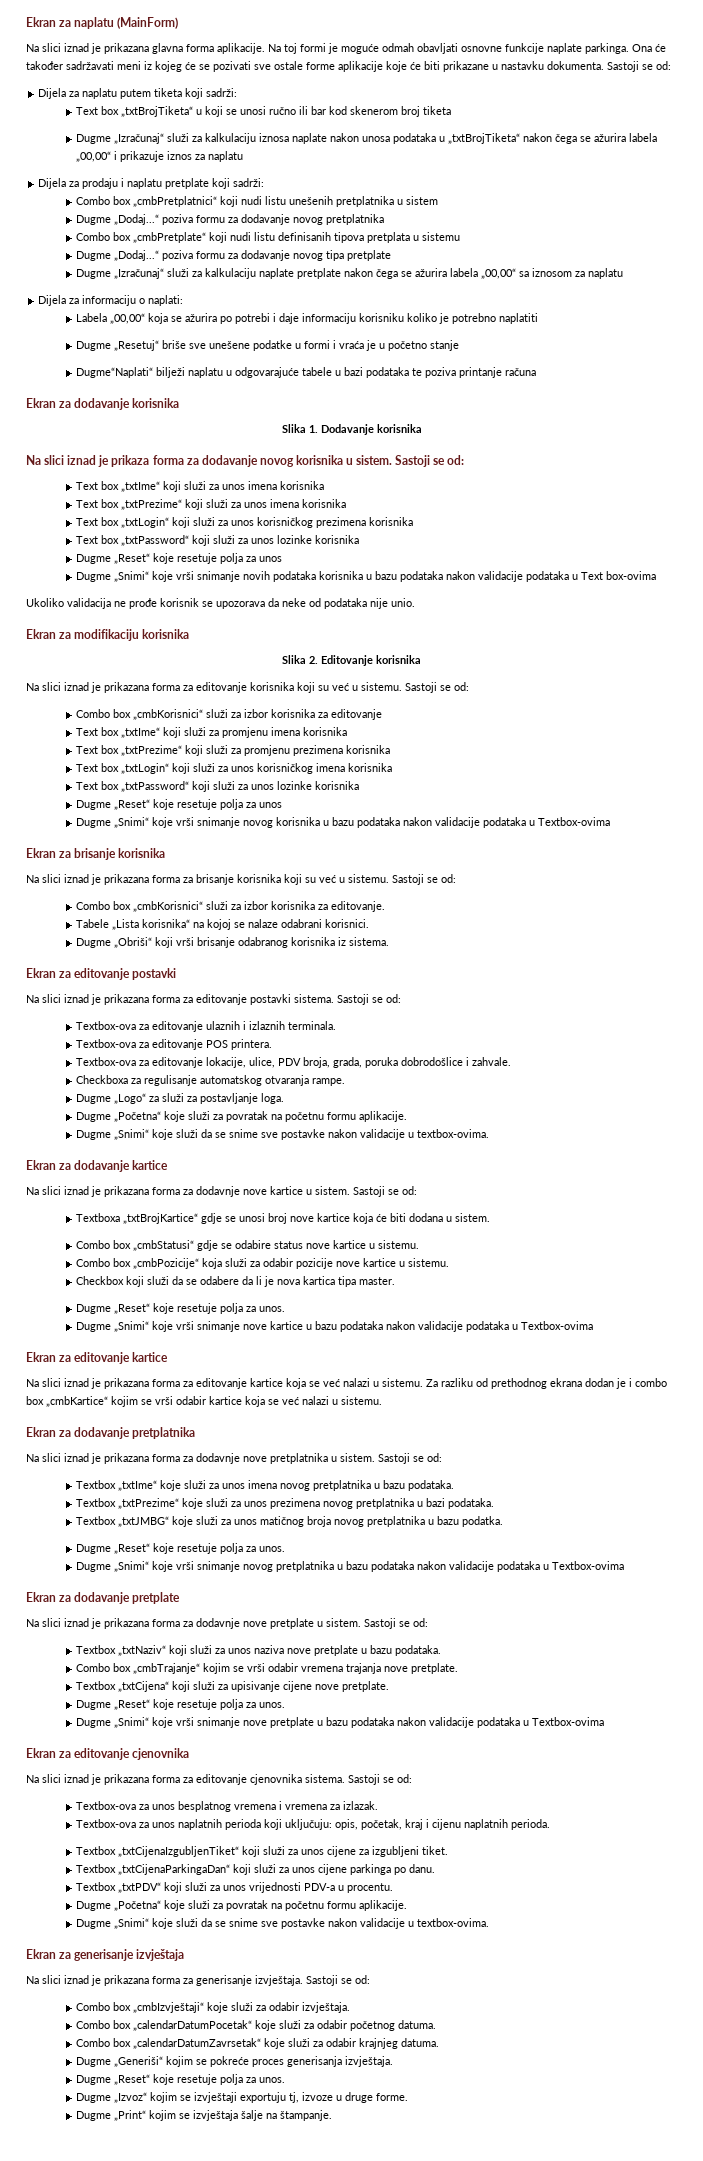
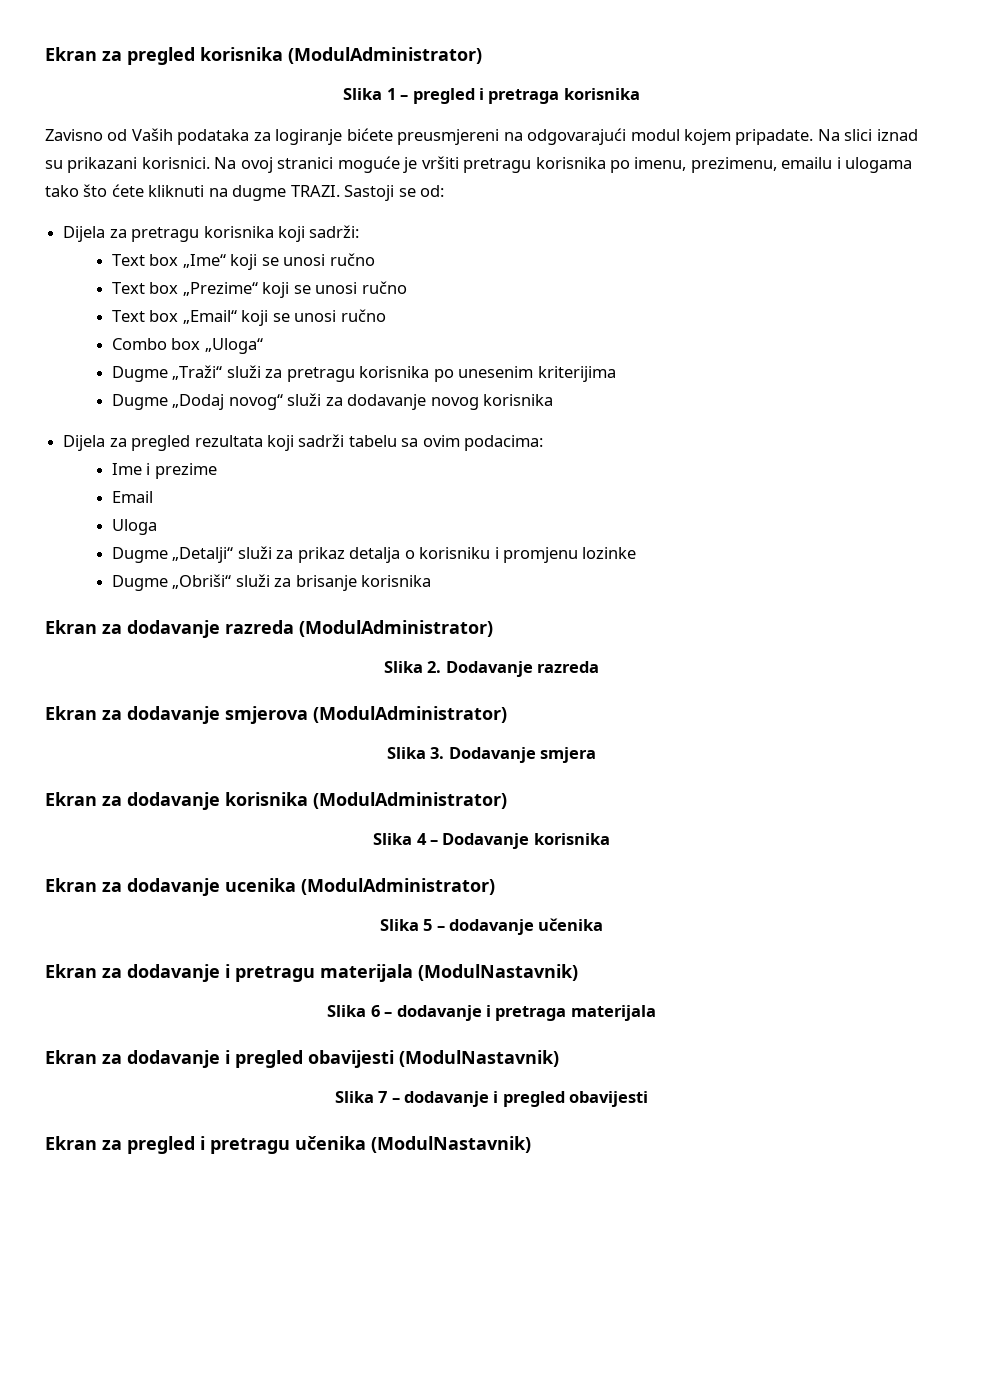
[26,17,179,29] [26,43,666,54] [26,61,604,72] Ekran za naplatu (MainForm) // Na slici iznad je prikazana glavna forma aplikacije. Na toj formi je moguće odmah obavljati osnovne funkcije naplate parkinga. Ona će također sadržavati meni iz kojeg će se pozivati sve ostale forme aplikacije koje će biti prikazane u nastavku dokumenta. -> [45,47,482,65] [343,88,640,104] [45,128,918,145] [45,156,913,173] [45,184,340,201] Ekran za pregled korisnika (ModulAdministrator) // Slika 1 – pregled i pretraga korisnika // Zavisno od Vaših podataka za logiranje bićete preusmjereni na odgovarajući modul kojem pripadate. Na slici iznad su prikazani korisnici. Na ovoj stranici moguće je vršiti pretragu korisnika po imenu, prezimenu, emailu i ulogama tako što ćete kliknuti na dugme TRAZI.
[82,88,183,99] naplatu putem tiketa -> [131,226,274,242] pretragu korisnika
[120,106,451,117] [75,133,657,144] [75,151,243,162] [38,178,265,189] [75,196,438,207] [75,214,384,225] [75,232,460,243] [75,250,391,261] [75,268,623,279] [38,295,184,306] [75,313,538,324] [75,340,459,351] [75,367,536,378] „txtBrojTiketa“ u koji se unosi ručno ili bar kod skenerom broj tiketa // Dugme „Izračunaj“ služi za kalkulaciju iznosa naplate nakon unosa podataka u „txtBrojTiketa“ nakon čega se ažurira labela „00,00“ i prikazuje iznos za naplatu // Dijela za prodaju i naplatu pretplate koji sadrži: // Combo box „cmbPretplatnici“ koji nudi listu unešenih pretplatnika u sistem // Dugme „Dodaj...“ poziva formu za dodavanje novog pretplatnika // Combo box „cmbPretplate“ koji nudi listu definisanih tipova pretplata u sistemu // Dugme „Dodaj...“ poziva formu za dodavanje novog tipa pretplate // Dugme „Izračunaj“ služi za kalkulaciju naplate pretplate nakon čega se ažurira labela „00,00“ sa iznosom za naplatu // Dijela za informaciju o naplati: // Labela „00,00“ koja se ažurira po potrebi i daje informaciju korisniku koliko je potrebno naplatiti // Dugme „Resetuj“ briše sve unešene podatke u formi i vraća je u početno stanje // Dugme“Naplati“ bilježi naplatu u odgovarajuće tabele u bazi podataka te poziva printanje računa -> [182,253,375,270] [111,281,407,298] [111,309,386,326] [111,338,263,354] [111,365,616,382] [111,393,554,410] [63,434,544,451] [111,463,217,479] [111,491,153,503] [111,519,157,535] [111,546,637,563] [111,574,432,591] [45,620,493,638] [383,661,600,677] [45,706,507,724] [386,747,597,763] „Ime“ koji se unosi ručno // Text box „Prezime“ koji se unosi ručno // Text box „Email“ koji se unosi ručno // Combo box „Uloga“ // Dugme „Traži“ služi za pretragu korisnika po unesenim kriterijima // Dugme „Dodaj novog“ služi za dodavanje novog korisnika // Dijela za pregled rezultata koji sadrži tabelu sa ovim podacima: // Ime i prezime // Email // Uloga // Dugme „Detalji“ služi za prikaz detalja o korisniku i promjenu lozinke // Dugme „Obriši“ služi za brisanje korisnika // Ekran za dodavanje razreda (ModulAdministrator) // Slika 2. Dodavanje razreda // Ekran za dodavanje smjerova (ModulAdministrator) // Slika 3. Dodavanje smjera
[281,424,318,433] // Slika 1. -> [313,792,507,809] [373,833,438,845] (ModulAdministrator) // Slika 4 –
[26,455,465,467] [75,481,324,492] [75,499,346,510] [75,517,413,528] [75,535,359,546] [75,553,282,564] [75,571,656,582] [26,598,415,609] [26,629,190,641] [282,655,421,666] [26,682,469,693] [75,709,382,720] [75,727,347,738] [75,745,390,756] [75,763,392,774] [75,781,359,792] [75,799,282,810] [75,817,610,828] [26,848,166,860] [26,874,456,885] [75,901,385,912] [75,919,369,930] [75,937,389,948] [26,968,177,980] [26,994,401,1005] [75,1021,336,1032] [75,1039,272,1050] [75,1057,511,1068] [75,1075,345,1086] [75,1093,284,1104] [75,1111,407,1122] [75,1129,489,1140] [26,1160,169,1172] [26,1186,417,1197] [75,1213,490,1224] [75,1240,419,1251] [75,1258,449,1269] [75,1276,395,1287] [75,1303,285,1314] [75,1321,593,1332] [26,1352,169,1364] [26,1378,667,1389] [26,1396,382,1407] [26,1427,196,1439] [26,1453,442,1464] [75,1480,454,1491] [75,1498,494,1509] [75,1516,503,1527] [75,1543,285,1554] [75,1561,624,1572] [26,1592,181,1604] [26,1618,428,1629] [75,1645,441,1656] [75,1663,458,1674] [75,1681,389,1692] [75,1699,285,1710] [75,1717,604,1728] [26,1748,190,1760] [26,1774,412,1785] [75,1801,378,1812] [75,1819,550,1830] [75,1846,448,1857] [75,1864,435,1875] [75,1882,393,1893] [75,1900,407,1911] [75,1918,489,1929] [26,1949,185,1961] [26,1975,370,1986] [75,2002,350,2013] [75,2020,436,2031] [75,2038,439,2049] [75,2056,393,2067] [75,2074,285,2085] [75,2092,408,2103] [75,2110,332,2121] Na slici iznad je prikaza forma za dodavanje novog korisnika u sistem. Sastoji se od: // Text box „txtIme“ koji služi za unos imena korisnika // Text box „txtPrezime“ koji služi za unos imena korisnika // Text box „txtLogin“ koji služi za unos korisničkog prezimena korisnika // Text box „txtPassword“ koji služi za unos lozinke korisnika // Dugme „Reset“ koje resetuje polja za unos // Dugme „Snimi“ koje vrši snimanje novih podataka korisnika u bazu podataka nakon validacije podataka u Text box-ovima // Ukoliko validacija ne prođe korisnik se upozorava da neke od podataka nije unio. // Ekran za modifikaciju korisnika // Slika 2. Editovanje korisnika // Na slici iznad je prikazana forma za editovanje korisnika koji su već u sistemu. Sastoji se od: // Combo box „cmbKorisnici“ služi za izbor korisnika za editovanje // Text box „txtIme“ koji služi za promjenu imena korisnika // Text box „txtPrezime“ koji služi za promjenu prezimena korisnika // Text box „txtLogin“ koji služi za unos korisničkog imena korisnika // Text box „txtPassword“ koji služi za unos lozinke korisnika // Dugme „Reset“ koje resetuje polja za unos // Dugme „Snimi“ koje vrši snimanje novog korisnika u bazu podataka nakon validacije podataka u Textbox-ovima // Ekran za brisanje korisnika // Na slici iznad je prikazana forma za brisanje korisnika koji su već u sistemu. Sastoji se od: // Combo box „cmbKorisnici“ služi za izbor korisnika za editovanje. // Tabele „Lista korisnika“ na kojoj se nalaze odabrani korisnici. // Dugme „Obriši“ koji vrši brisanje odabranog korisnika iz sistema. // Ekran za editovanje postavki // Na slici iznad je prikazana forma za editovanje postavki sistema. Sastoji se od: // Textbox-ova za editovanje ulaznih i izlaznih terminala. // Textbox-ova za editovanje POS printera. // Textbox-ova za editovanje lokacije, ulice, PDV broja, grada, poruka dobrodošlice i zahvale. // Checkboxa za regulisanje automatskog otvaranja rampe. // Dugme „Logo“ za služi za postavljanje loga. // Dugme „Početna“ koje služi za povratak na početnu formu aplikacije. // Dugme „Snimi“ koje služi da se snime sve postavke nakon validacije u textbox-ovima. // Ekran za dodavanje kartice // Na slici iznad je prikazana forma za dodavnje nove kartice u sistem. Sastoji se od: // Textboxa „txtBrojKartice“ gdje se unosi broj nove kartice koja će biti dodana u sistem. // Combo box „cmbStatusi“ gdje se odabire status nove kartice u sistemu. // Combo box „cmbPozicije“ koja služi za odabir pozicije nove kartice u sistemu. // Checkbox koji služi da se odabere da li je nova kartica tipa master. // Dugme „Reset“ koje resetuje polja za unos. // Dugme „Snimi“ koje vrši snimanje nove kartice u bazu podataka nakon validacije podataka u Textbox-ovima // Ekran za editovanje kartice // Na slici iznad je prikazana forma za editovanje kartice koja se već nalazi u sistemu. Za razliku od prethodnog ekrana dodan je i combo box „cmbKartice“ kojim se vrši odabir kartice koja se već nalazi u sistemu. // Ekran za dodavanje pretplatnika // Na slici iznad je prikazana forma za dodavnje nove pretplatnika u sistem. Sastoji se od: // Textbox „txtIme“ koje služi za unos imena novog pretplatnika u bazu podataka. // Textbox „txtPrezime“ koje služi za unos prezimena novog pretplatnika u bazi podataka. // Textbox „txtJMBG“ koje služi za unos matičnog broja novog pretplatnika u bazu podatka. // Dugme „Reset“ koje resetuje polja za unos. // Dugme „Snimi“ koje vrši snimanje novog pretplatnika u bazu podataka nakon validacije podataka u Textbox-ovima // Ekran za dodavanje pretplate // Na slici iznad je prikazana forma za dodavnje nove pretplate u sistem. Sastoji se od: // Textbox „txtNaziv“ koji služi za unos naziva nove pretplate u bazu podataka. // Combo box „cmbTrajanje“ kojim se vrši odabir vremena trajanja nove pretplate. // Textbox „txtCijena“ koji služi za upisivanje cijene nove pretplate. // Dugme „Reset“ koje resetuje polja za unos. // Dugme „Snimi“ koje vrši snimanje nove pretplate u bazu podataka nakon validacije podataka u Textbox-ovima // Ekran za editovanje cjenovnika // Na slici iznad je prikazana forma za editovanje cjenovnika sistema. Sastoji se od: // Textbox-ova za unos besplatnog vremena i vremena za izlazak. // Textbox-ova za unos naplatnih perioda koji uključuju: opis, početak, kraj i cijenu naplatnih perioda. // Textbox „txtCijenaIzgubljenTiket“ koji služi za unos cijene za izgubljeni tiket. // Textbox „txtCijenaParkingaDan“ koji služi za unos cijene parkinga po danu. // Textbox „txtPDV“ koji služi za unos vrijednosti PDV-a u procentu. // Dugme „Početna“ koje služi za povratak na početnu formu aplikacije. // Dugme „Snimi“ koje služi da se snime sve postavke nakon validacije u textbox-ovima. // Ekran za generisanje izvještaja // Na slici iznad je prikazana forma za generisanje izvještaja. Sastoji se od: // Combo box „cmbIzvještaji“ koje služi za odabir izvještaja. // Combo box „calendarDatumPocetak“ koje služi za odabir početnog datuma. // Combo box „calendarDatumZavrsetak“ koje služi za odabir krajnjeg datuma. // Dugme „Generiši“ kojim se pokreće proces generisanja izvještaja. // Dugme „Reset“ koje resetuje polja za unos. // Dugme „Izvoz“ kojim se izvještaji exportuju tj, izvoze u druge forme. // Dugme „Print“ kojim se izvještaja šalje na štampanje. -> [45,878,495,896] [379,918,604,935] [45,964,578,982] [327,1005,656,1021] [45,1050,559,1068] [334,1091,649,1107] [45,1136,531,1154] Ekran za dodavanje ucenika (ModulAdministrator) // Slika 5 – dodavanje učenika // Ekran za dodavanje i pretragu materijala (ModulNastavnik) // Slika 6 – dodavanje i pretraga materijala // Ekran za dodavanje i pregled obavijesti (ModulNastavnik) // Slika 7 – dodavanje i pregled obavijesti // Ekran za pregled i pretragu učenika (ModulNastavnik)

